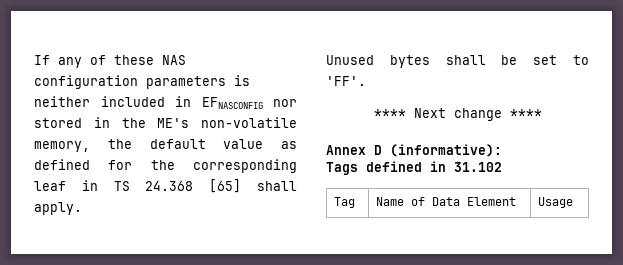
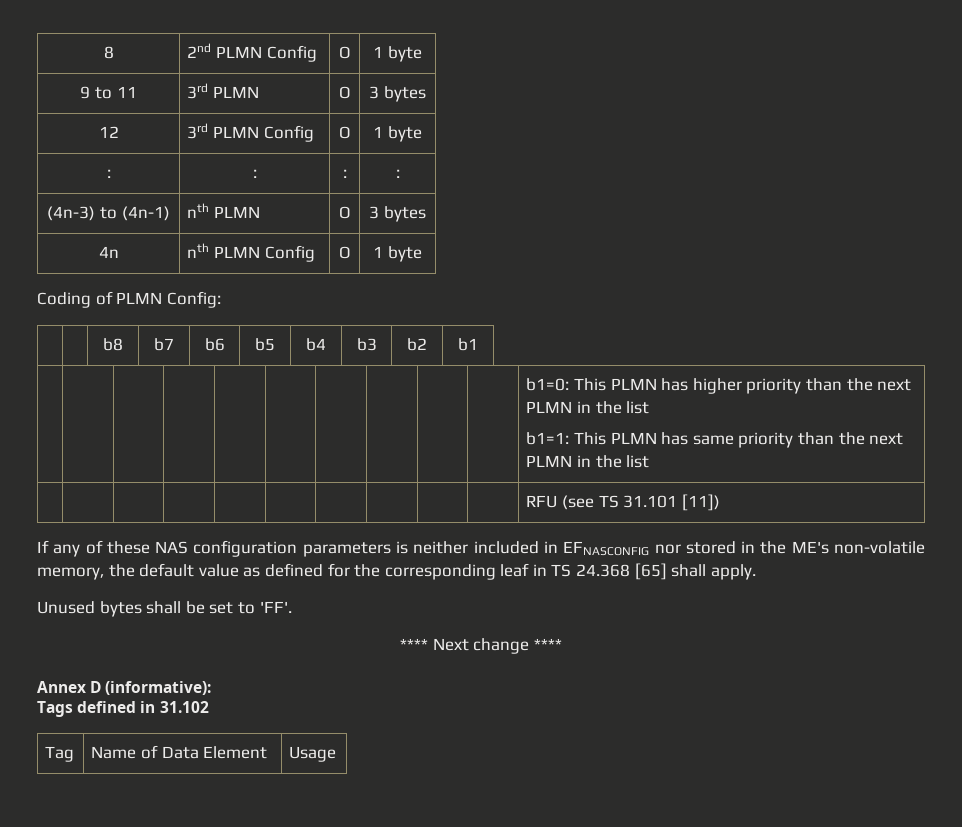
(34, 60) none -> [103,46,114,59] [187,43,317,62] [338,46,351,59] [373,46,422,62] [80,86,137,99] [187,83,260,99] [338,86,351,99] [369,86,426,102] [98,126,119,138] [187,123,314,142] [338,126,351,139] [373,126,422,142] [106,169,111,178] [252,169,257,178] [342,169,347,178] [395,169,400,178] [47,206,170,221] [187,203,261,218] [338,206,351,219] [369,206,426,222] [98,246,119,258] [187,243,315,262] [338,246,351,259] [373,246,422,262] [37,291,221,308] [103,338,123,351] [154,338,174,351] [204,338,225,351] [255,338,275,351] [306,338,326,351] [356,338,377,351] [407,338,427,351] [458,338,478,351] [526,378,912,394] [526,401,650,414] [526,432,904,448] [526,455,650,468] [526,494,720,511] 8 | 2nd PLMN Config | O | 1 byte // 9 to 11 | 3rd PLMN | O | 3 bytes // 12 | 3rd PLMN Config | O | 1 byte // : | : | : | : // (4n-3) to (4n-1) | nth PLMN | O | 3 bytes // 4n | nth PLMN Config | O | 1 byte // Coding of PLMN Config: // | | b8 | b7 | b6 | b5 | b4 | b3 | b2 | b1 // | | | | | | | | | | b1=0: This PLMN has higher priority than the next PLMN in the list // b1=1: This PLMN has same priority than the next PLMN in the list // | | | | | | | | | | RFU (see TS 31.101 [11]) //

